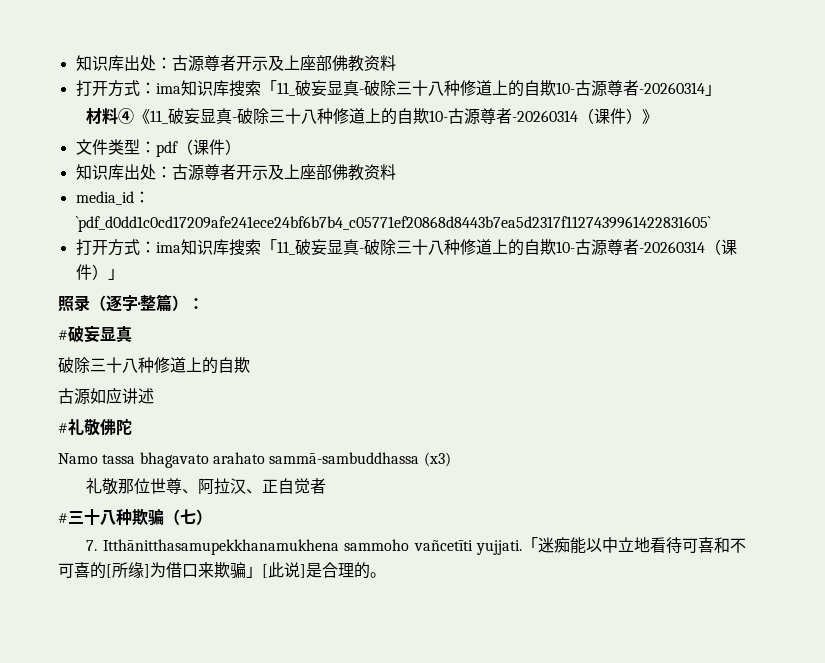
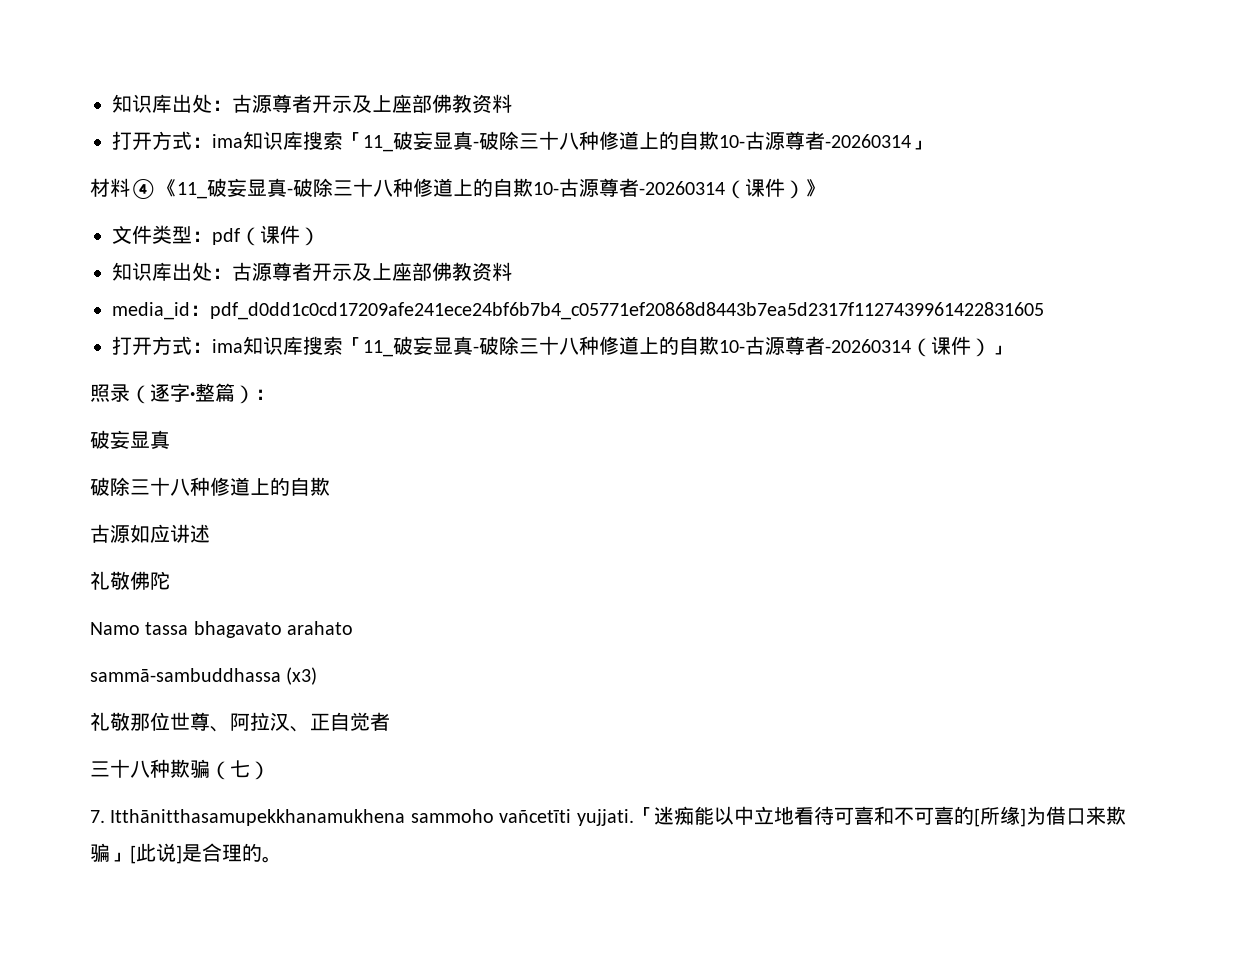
[75,216,711,232] `pdf_d0dd1c0cd17209afe241ece24bf6b7b4_c05771ef20868d8443b7ea5d2317f1127439961422831605` -> [210,302,1044,320] pdf_d0dd1c0cd17209afe241ece24bf6b7b4_c05771ef20868d8443b7ea5d2317f1127439961422831605
[58,330,68,340] # -> (275, 394) none
[58,423,68,433] # -> (210, 533) none
(265, 458) none -> (354, 628) //
[58,513,68,523] # -> (390, 721) none

